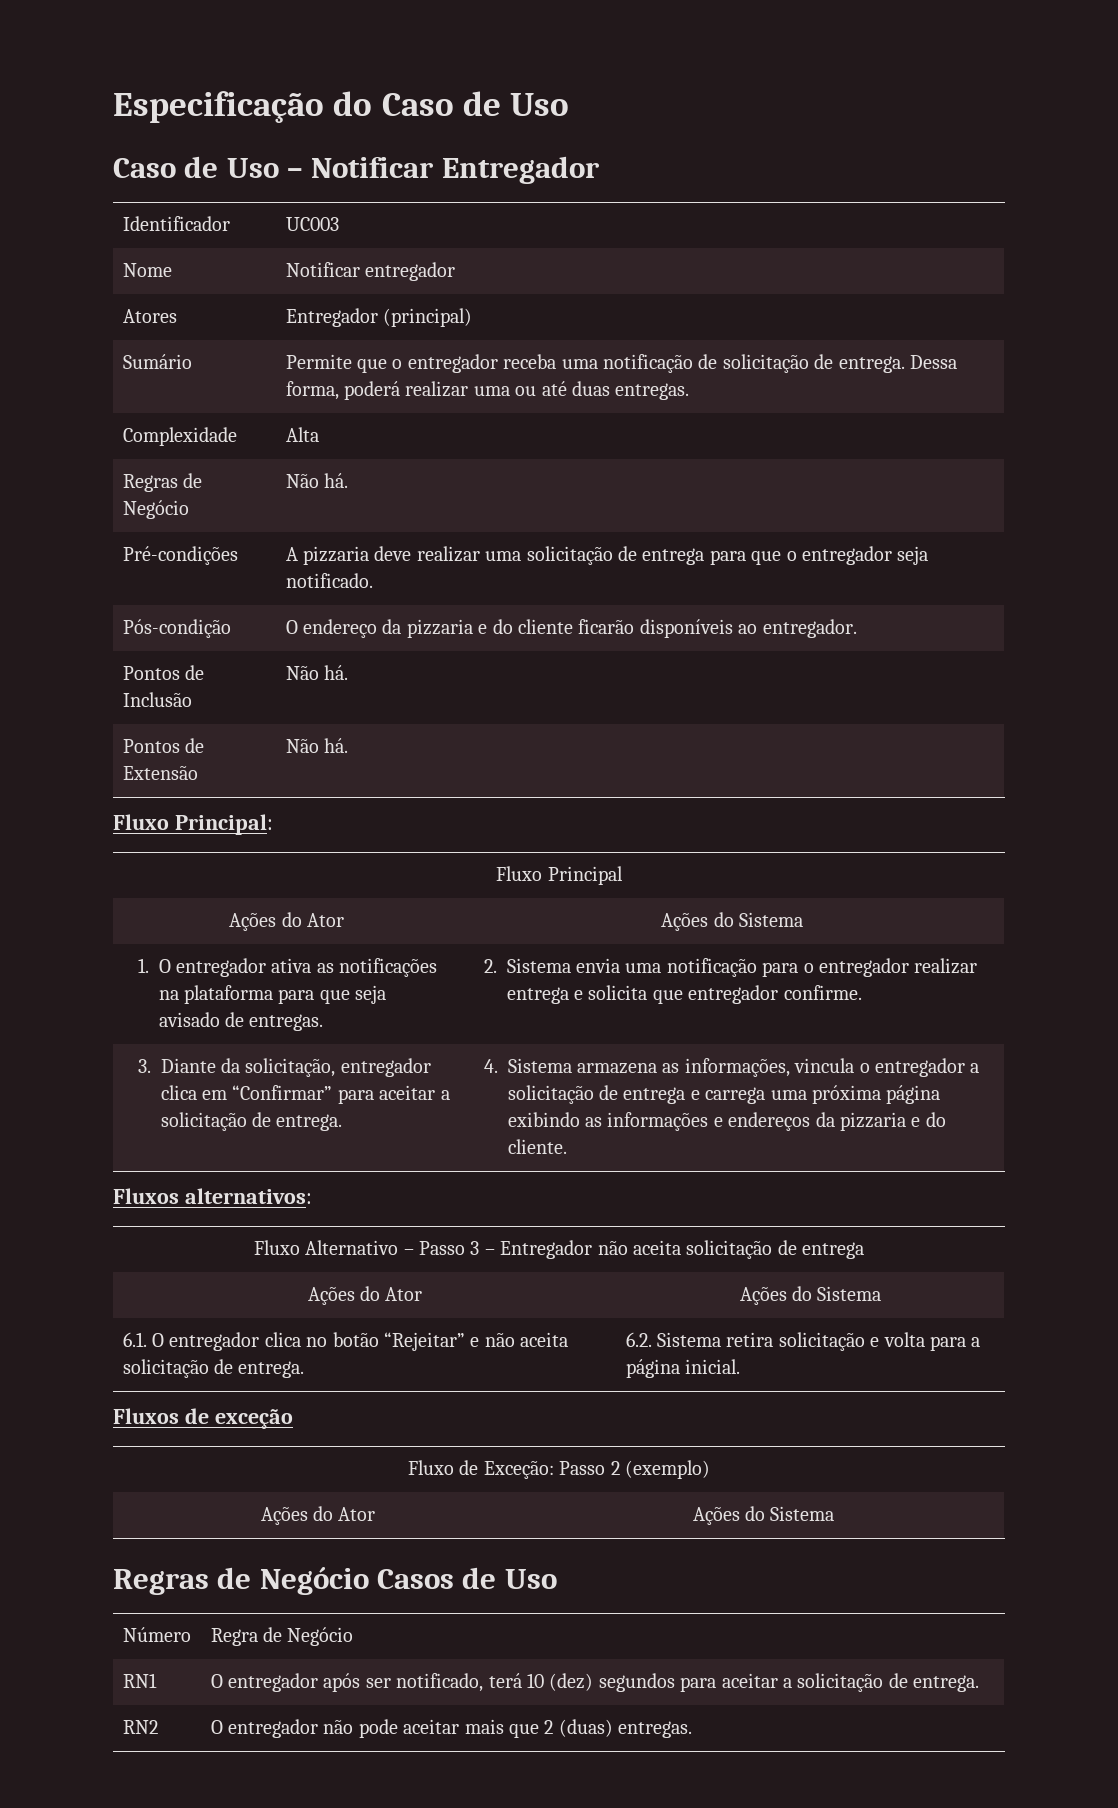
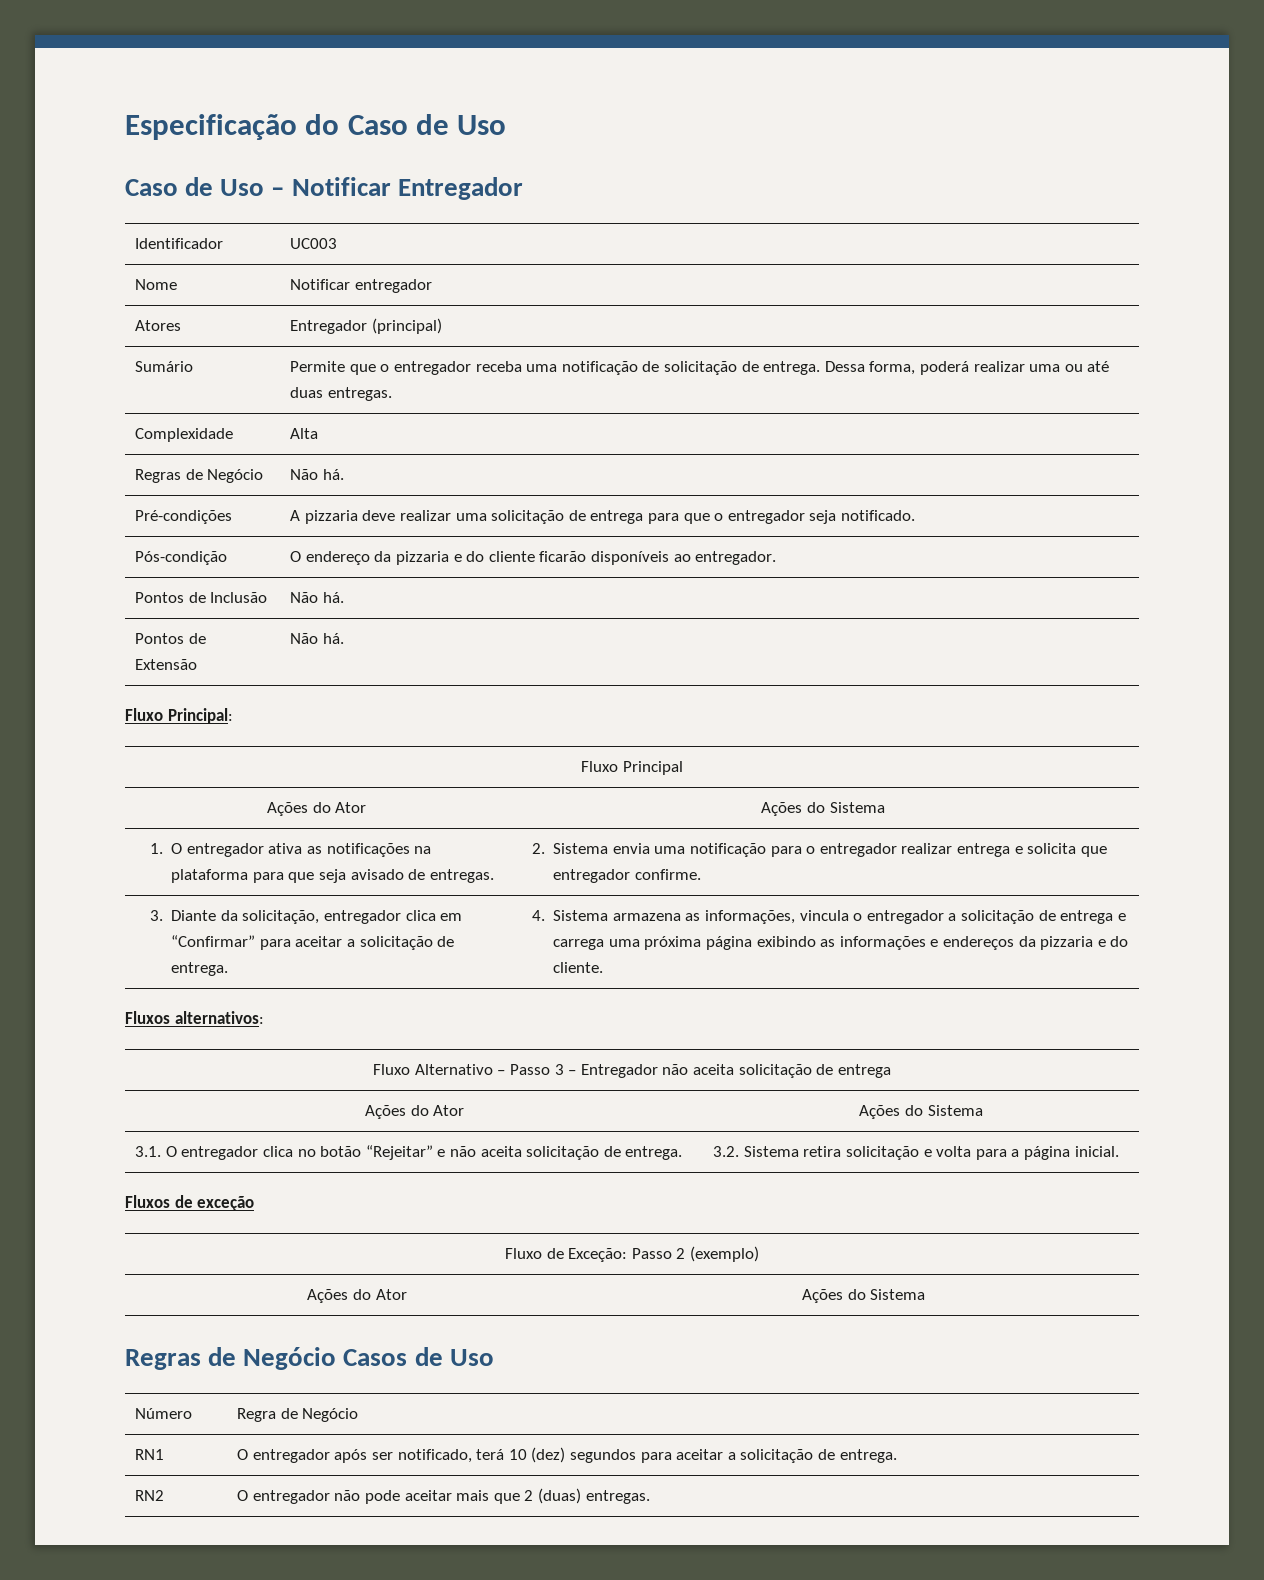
[122,1332,147,1347] 6.1. -> [135,1146,162,1157] 3.1.
[625,1332,652,1347] 6.2. -> [713,1146,740,1157] 3.2.

